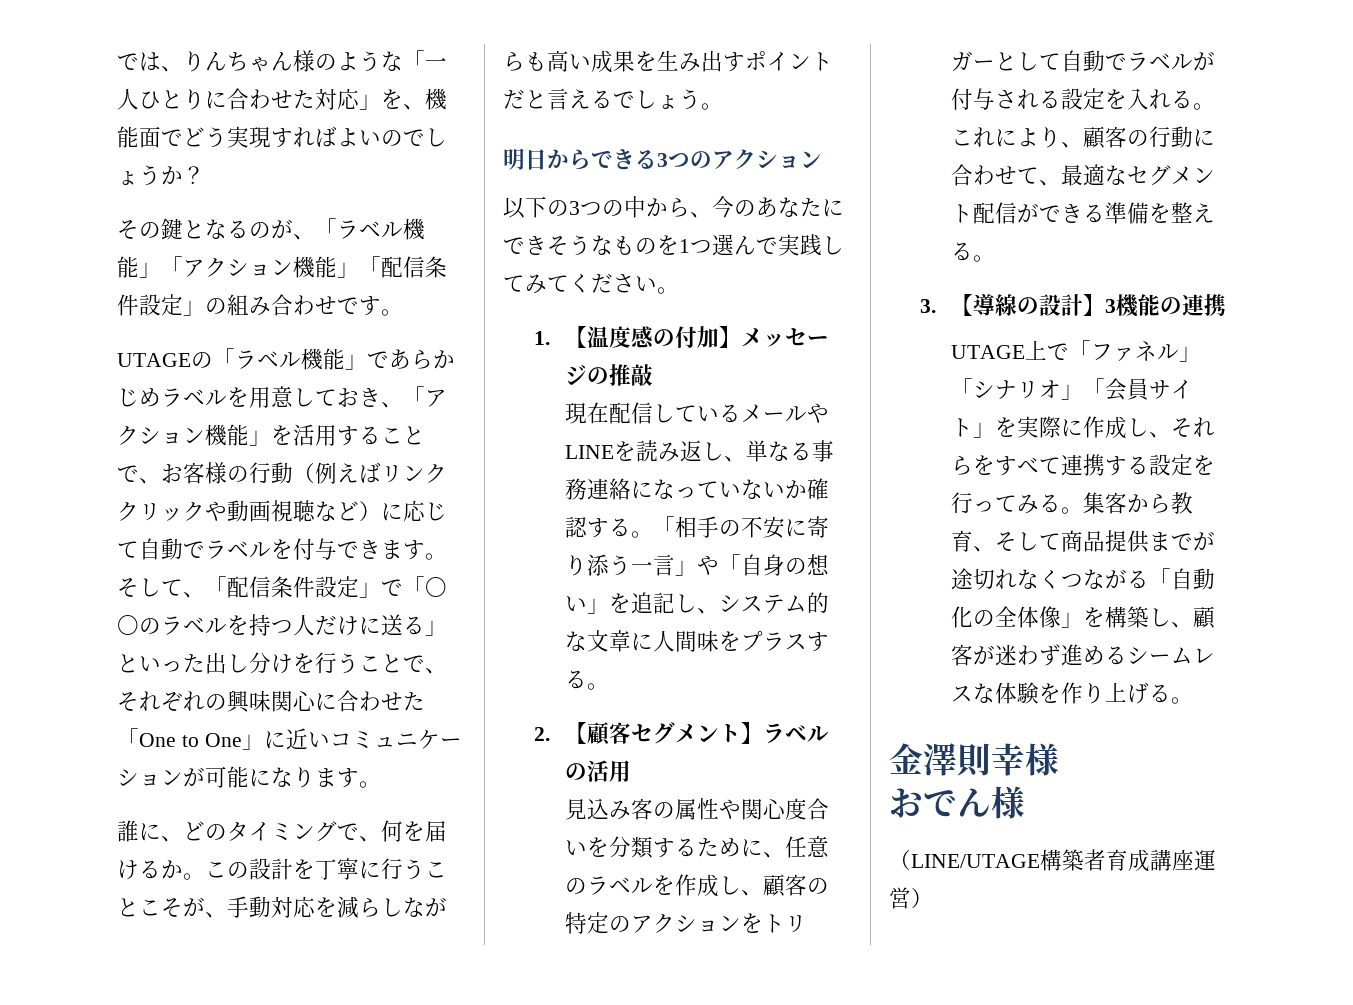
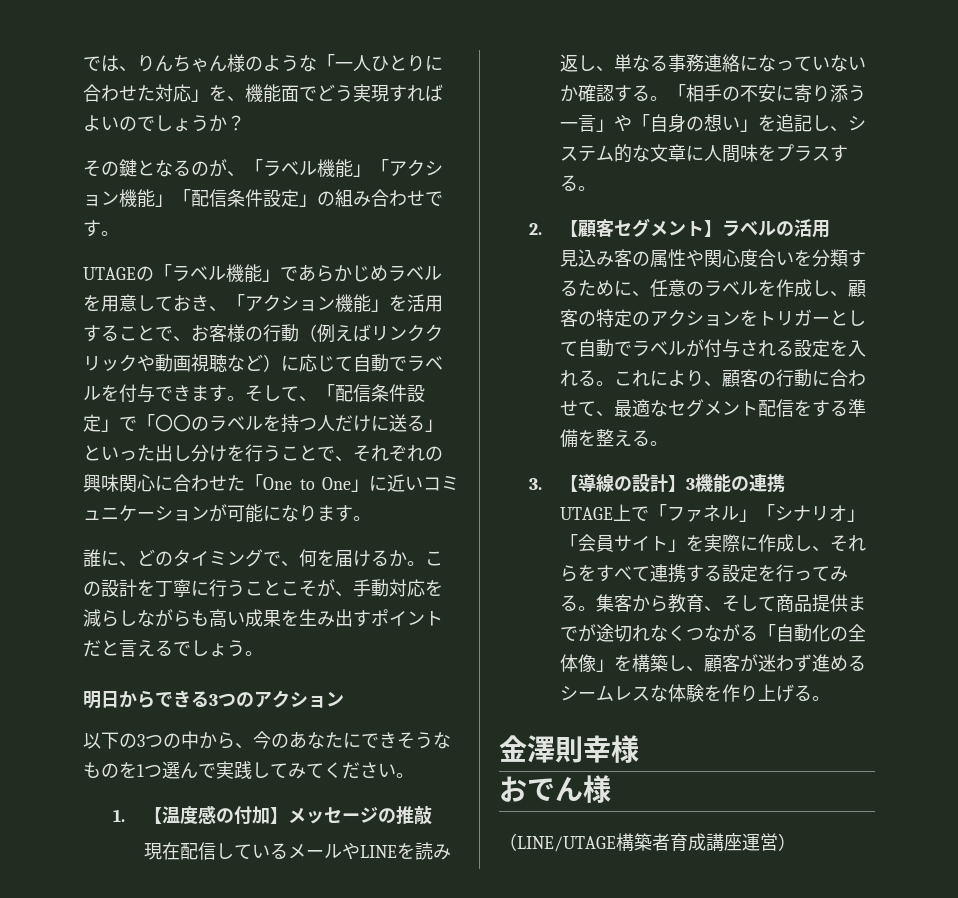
[1017,203,1084,223] ができ -> [793,400,830,417] をす

